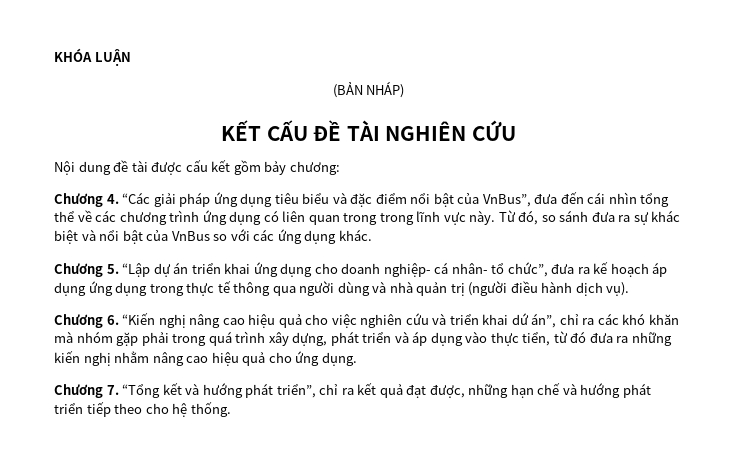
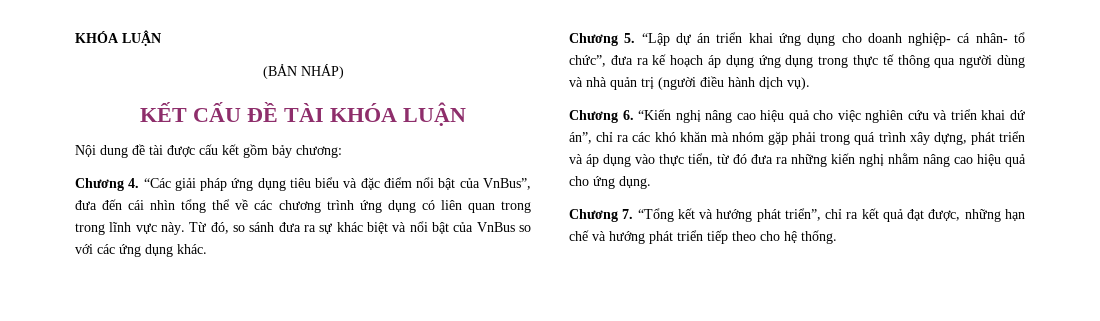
[385,120,516,141] NGHIÊN CỨU -> [330,102,466,126] KHÓA LUẬN

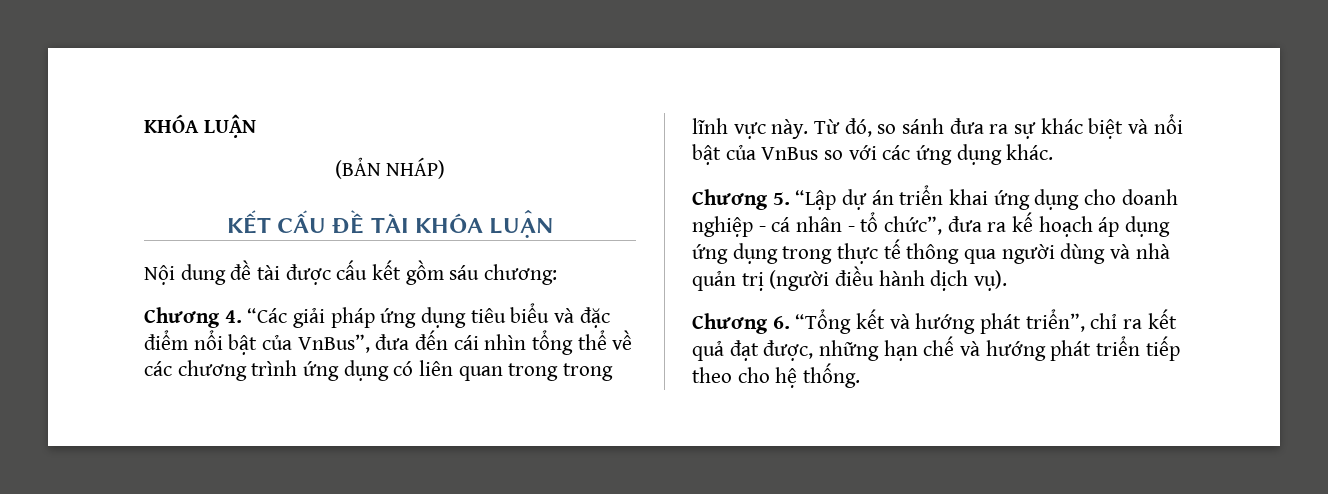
[272,145,292,158] bảy -> [449,265,480,280] sáu
[908,33,1008,46] nghiệp- cá nhân- -> [692,216,855,237] nghiệp - cá nhân -
[638,109,1026,123] [569,131,1025,145] [569,153,1026,167] [569,176,651,189] [569,209,634,222] “Kiến nghị nâng cao hiệu quả cho việc nghiên cứu và triển khai dứ án”, chỉ ra các khó khăn mà nhóm gặp phải trong quá trình xây dựng, phát triển và áp dụng vào thực tiển, từ đó đưa ra những kiến nghị nhằm nâng cao hiệu quả cho ứng dụng. // Chương 7. -> (790, 322) none

